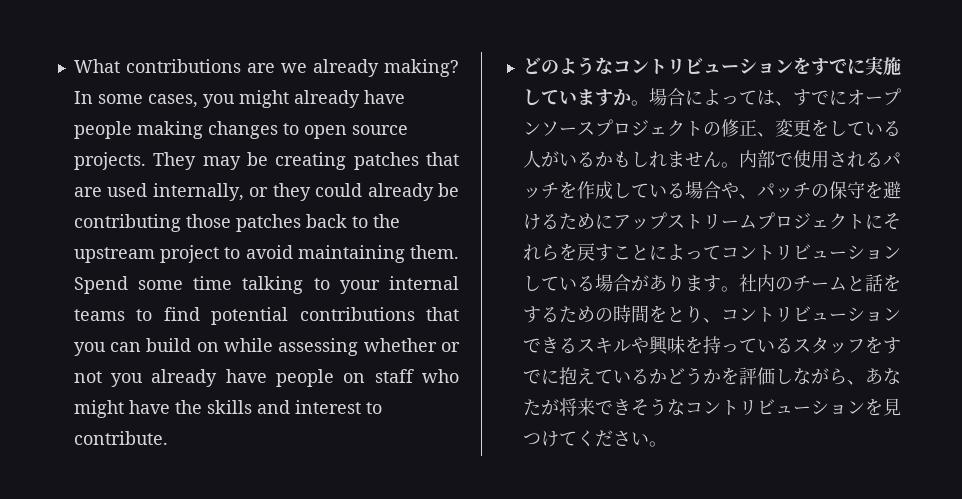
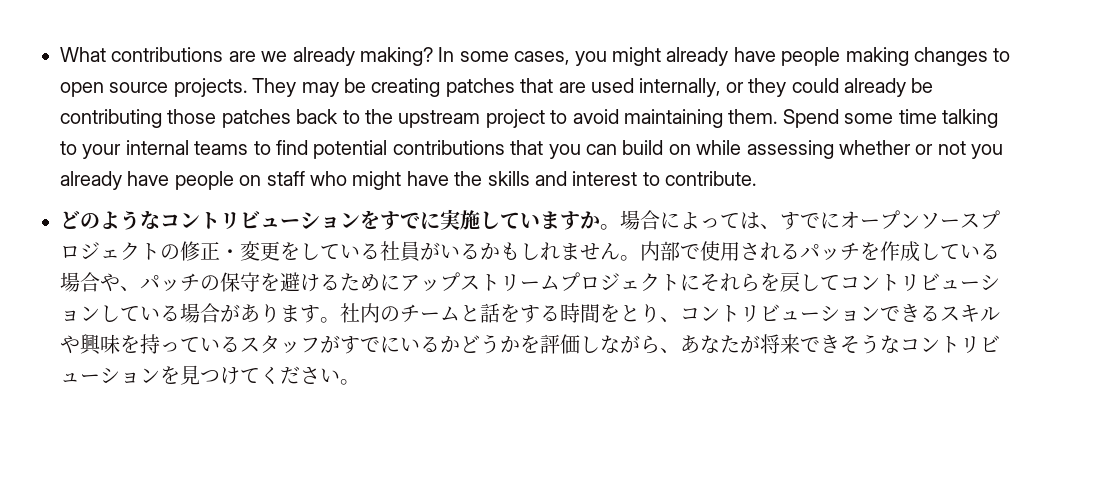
[756,132,775,137] 、 -> [220,249,240,259] ・
[522,150,541,168] 人 -> [380,241,420,261] 社員
[594,244,703,261] すことによっ -> [800,274,820,291] し
[558,306,613,323] ための -> (560, 313) none
[864,336,901,354] [522,367,613,385] をすでに抱えて -> [320,335,400,354] がすでに

